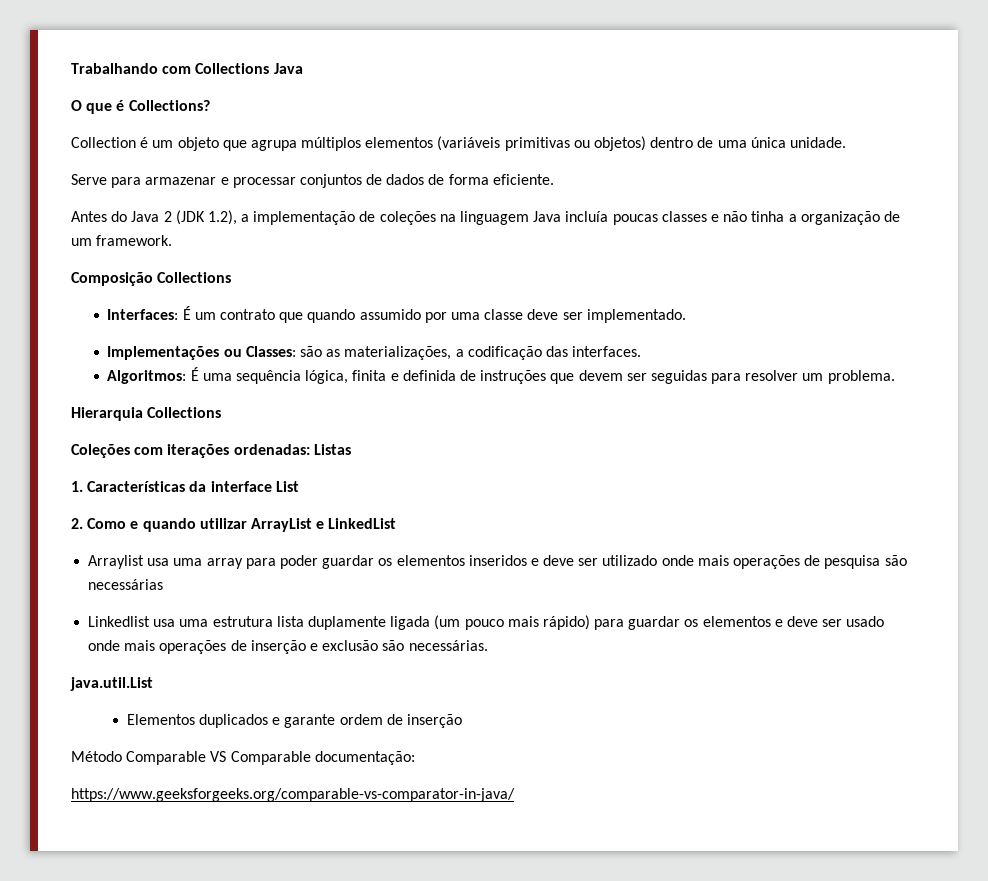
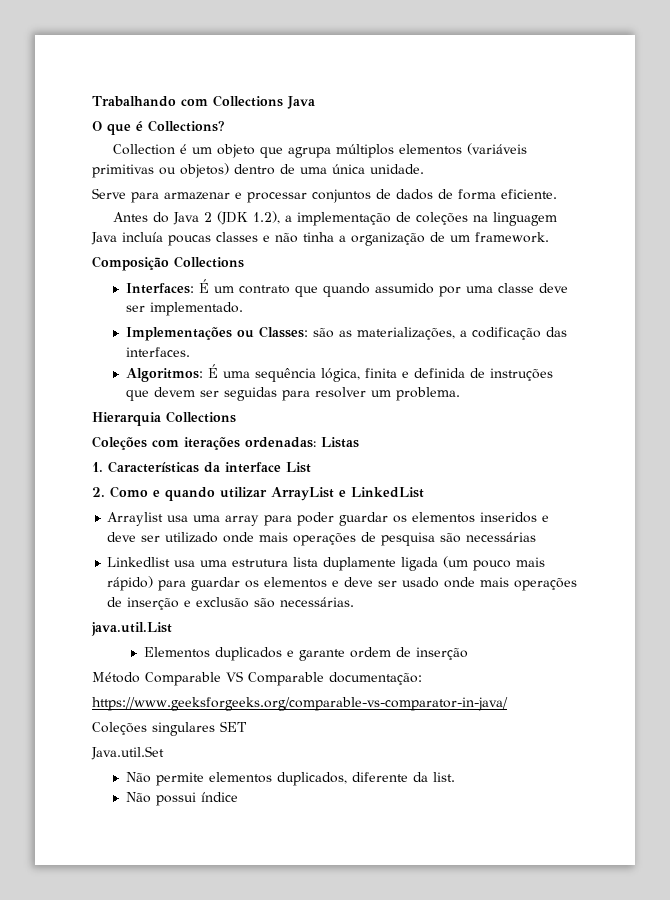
(515, 795) none -> [92,721,247,736] [91,746,164,760] [125,772,455,786] [125,792,238,806] // Coleções singulares SET // Java.util.Set // Não permite elementos duplicados, diferente da list. // Não possui índice

